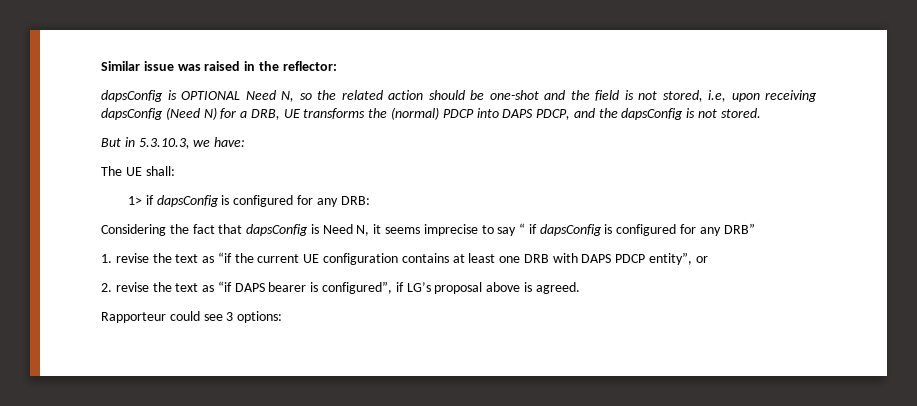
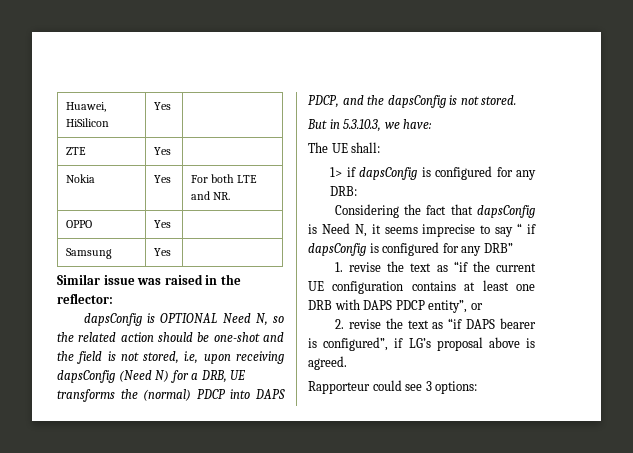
(101, 66) none -> [66,102,107,112] [66,118,110,127] [154,102,172,110] [66,147,87,155] [154,147,172,155] [66,174,96,183] [154,175,172,183] [191,174,258,183] [191,191,231,200] [66,220,93,228] [154,220,172,228] [66,248,113,259] [154,248,172,256] Huawei, HiSilicon | Yes | // ZTE | Yes | // Nokia | Yes | For both LTE and NR. // OPPO | Yes | // Samsung | Yes | //

